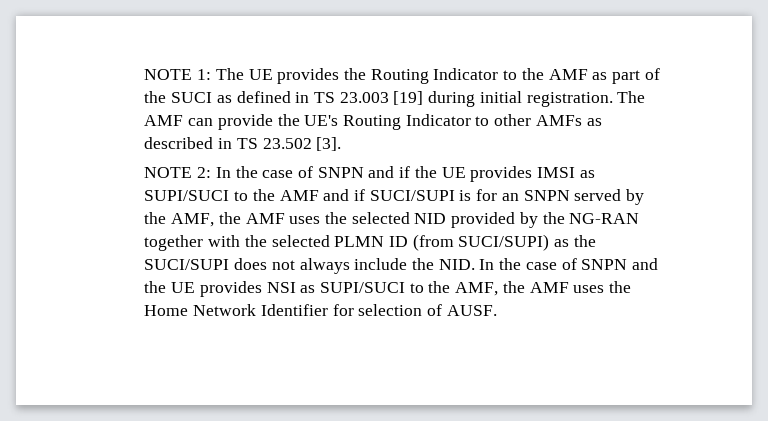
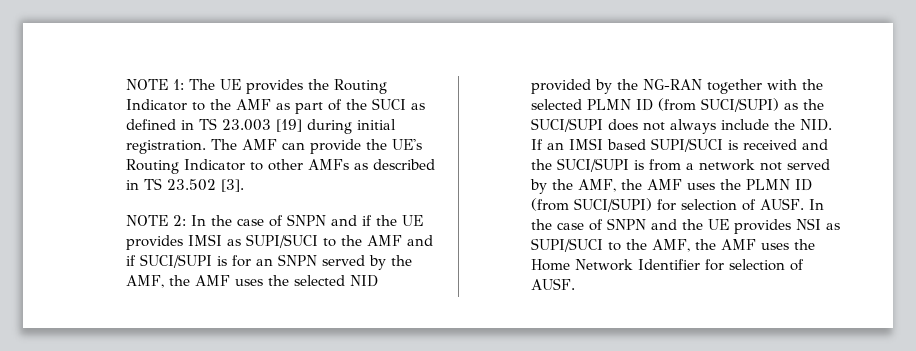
(475, 264) none -> [531,138,829,152] [531,158,831,172] [530,179,813,194] [531,198,805,212] If an IMSI based SUPI/SUCI is received and the SUCI/SUPI is from a network not served by the AMF, the AMF uses the PLMN ID (from SUCI/SUPI) for selection of AUSF.

